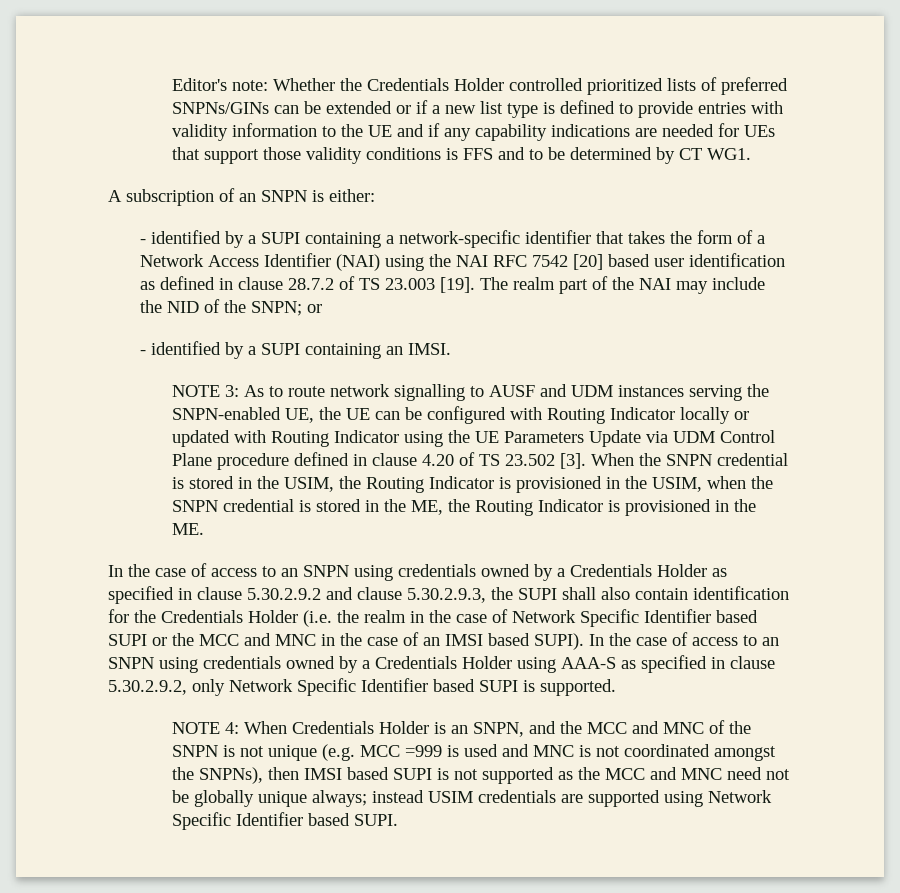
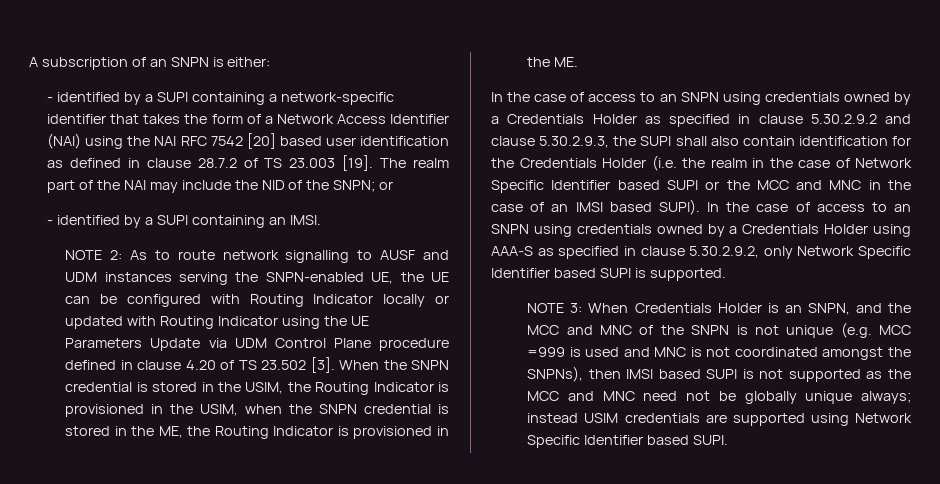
[172,77,789,95] [172,100,784,118] [172,123,776,141] [172,147,752,164] Editor's note: Whether the Credentials Holder controlled prioritized lists of preferred SNPNs/GINs can be extended or if a new list type is defined to provide entries with validity information to the UE and if any capability indications are needed for UEs that support those validity conditions is FFS and to be determined by CT WG1. // -> (29, 62) none
[225,385,240,397] 3: -> [110,250,123,260] 2:
[225,722,240,734] 4: -> [570,303,583,313] 3:

